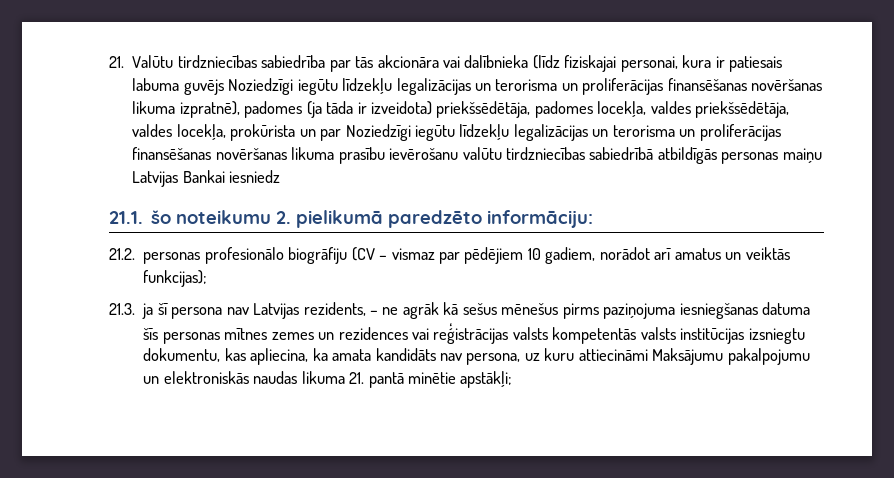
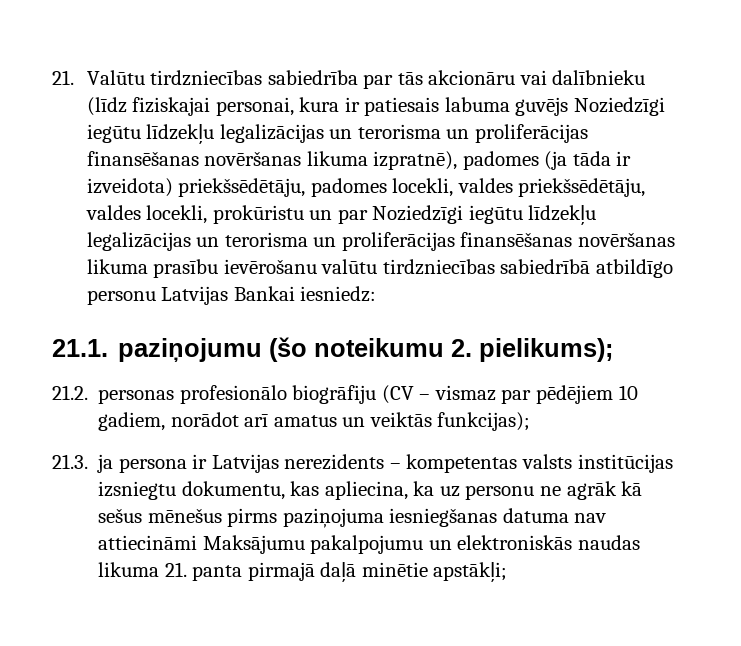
[377,55,529,68] akcionāra vai dalībnieka -> [428,70,646,85] akcionāru vai dalībnieku
[436,101,790,118] [132,124,296,141] priekšsēdētāja, padomes locekļa, valdes priekšsēdētāja, valdes locekļa, prokūrista -> [178,178,646,197] [85,205,304,224] priekšsēdētāju, padomes locekli, valdes priekšsēdētāju, valdes locekli, prokūristu
[657,147,822,164] atbildīgās personas maiņu -> [595,259,673,278] [86,290,156,305] atbildīgo personu
[229,170,281,183] iesniedz -> [300,286,377,302] iesniedz:
[151,210,594,228] šo noteikumu 2. pielikumā paredzēto informāciju: -> [118,337,614,362] paziņojumu (šo noteikumu 2. pielikums);
[157,302,378,319] šī persona nav Latvijas rezidents, – -> [118,454,673,473] [98,481,535,500] persona ir Latvijas nerezidents – kompetentas valsts institūcijas izsniegtu dokumentu, kas apliecina, ka uz personu
[143,323,805,344] [143,348,575,365] šīs personas mītnes zemes un rezidences vai reģistrācijas valsts kompetentās valsts institūcijas izsniegtu dokumentu, kas apliecina, ka amata kandidāts nav persona, uz kuru -> [574,513,607,523] nav
[368,372,404,388] pantā -> [192,562,357,582] panta pirmajā daļā

